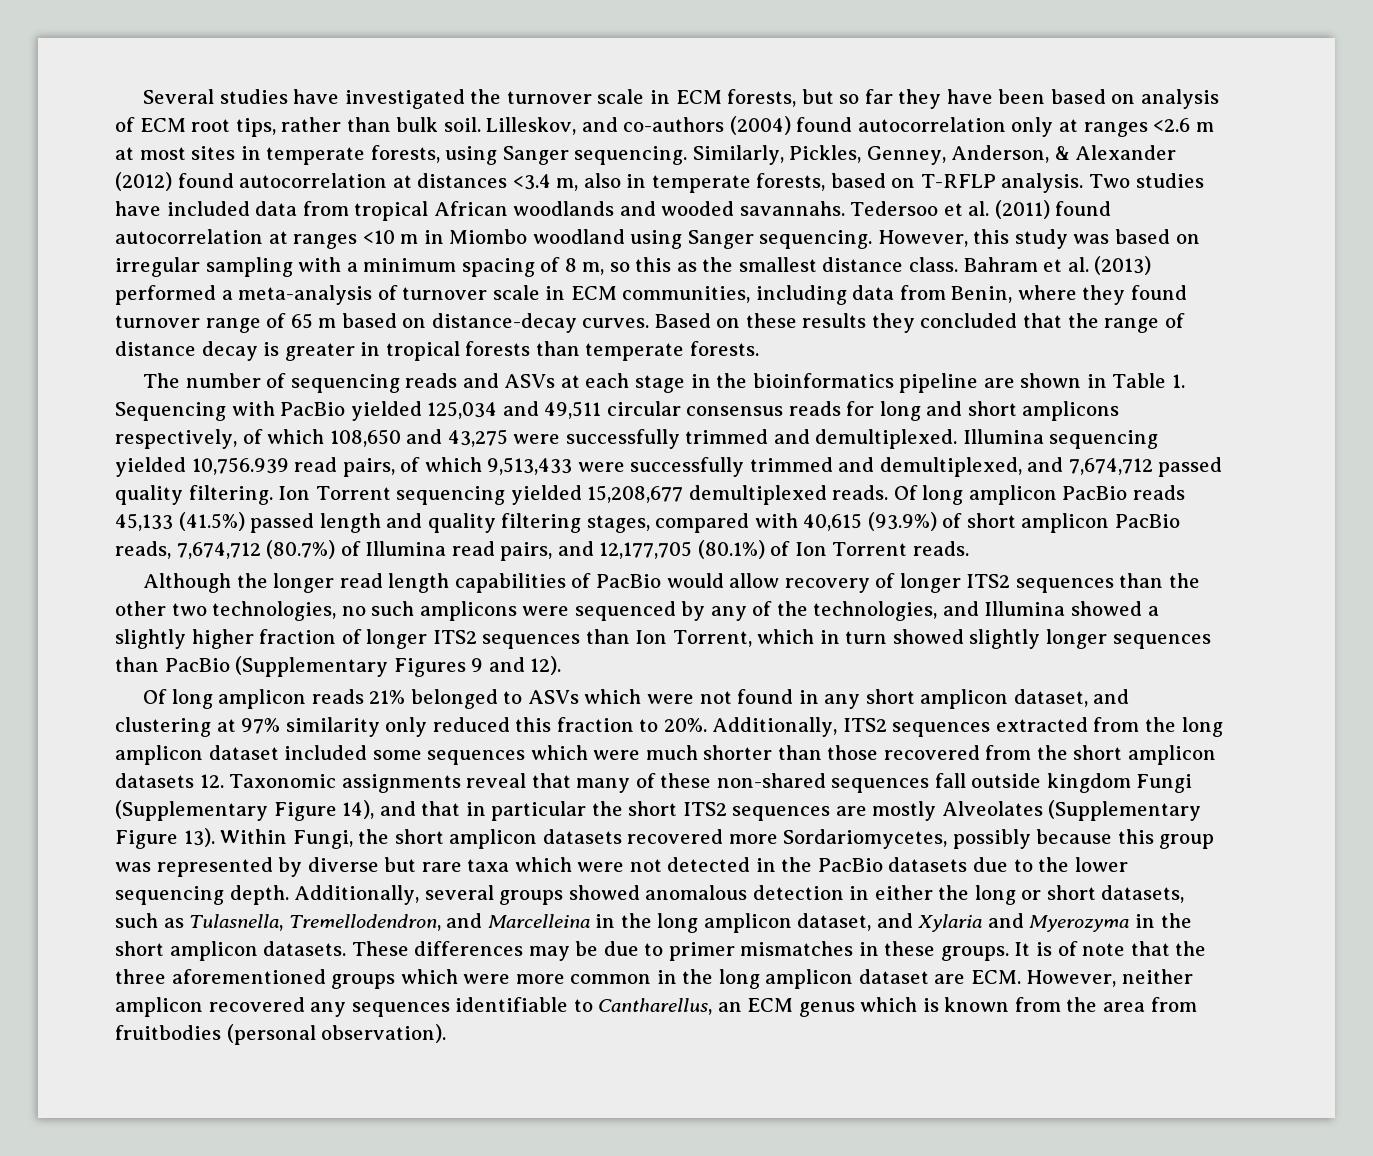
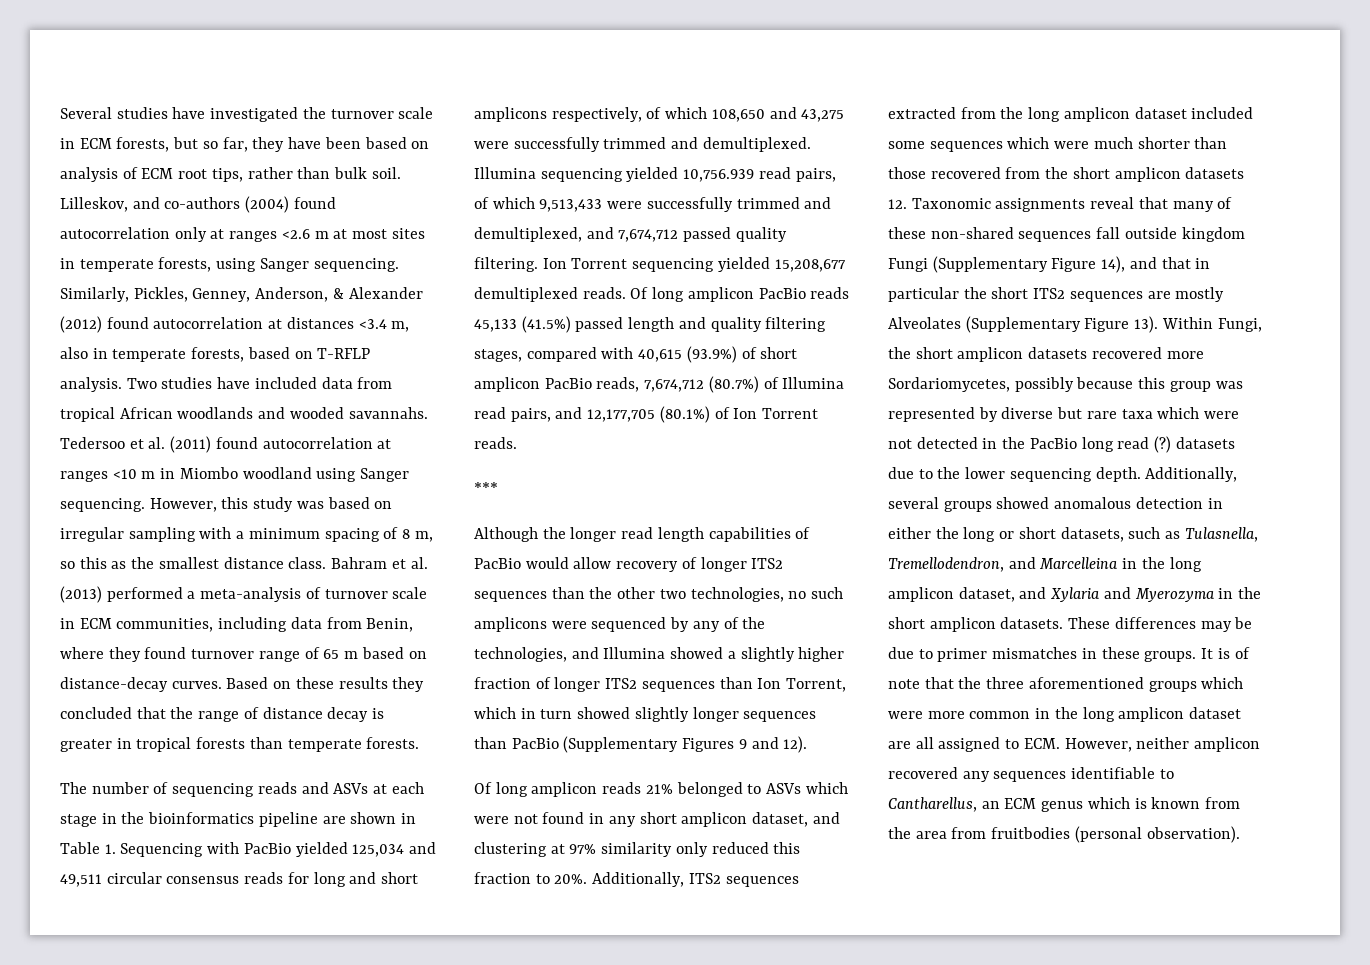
[864,89,893,104] far -> [222,137,248,152] far,
(969, 548) none -> [474,482,498,494] // ***
(883, 865) none -> [1081,436,1172,453] long read (?)
(966, 979) none -> [915,737,1020,752] all assigned to

